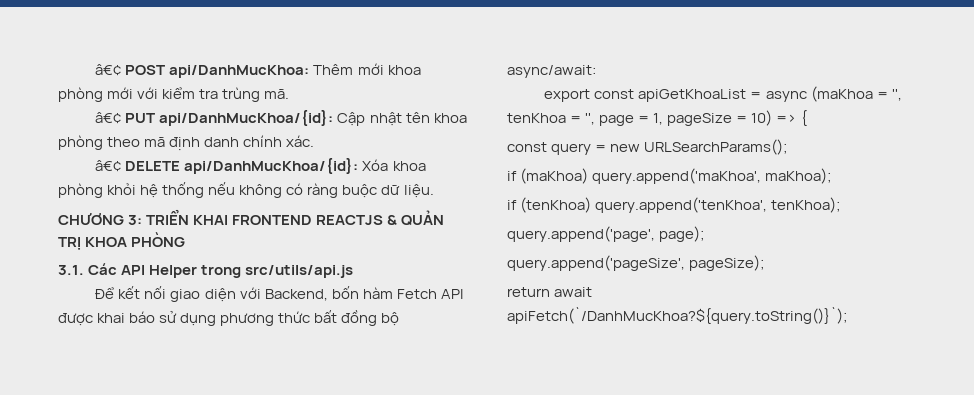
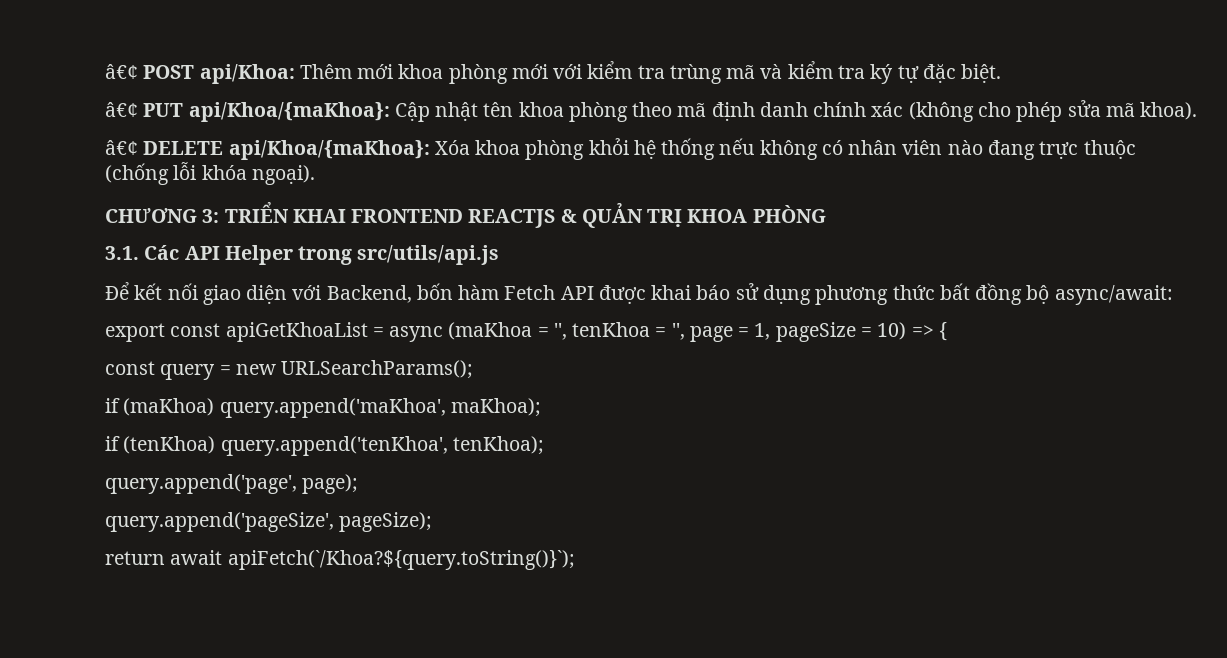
[169,65,310,78] api/DanhMucKhoa: -> [199,64,295,84] api/Khoa:
[264,89,290,99] mã. -> [726,61,1002,84] mã và kiểm tra ký tự đặc biệt.
[159,110,334,126] api/DanhMucKhoa/{id}: -> [188,102,390,122] api/Khoa/{maKhoa}:
[286,135,315,147] xác. -> [871,100,1198,122] xác (không cho phép sửa mã khoa).
[184,158,359,174] api/DanhMucKhoa/{id}: -> [228,140,430,160] api/Khoa/{maKhoa}:
[307,183,434,198] ràng buộc dữ liệu. -> [848,140,1136,160] [105,162,315,185] nhân viên nào đang trực thuộc (chống lỗi khóa ngoại).
[507,307,848,324] apiFetch(`/DanhMucKhoa?${query.toString()}`); -> [227,550,575,570] apiFetch(`/Khoa?${query.toString()}`);

